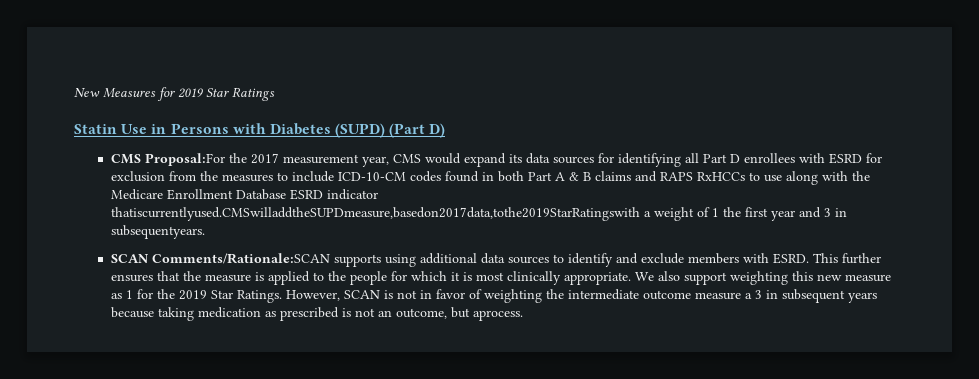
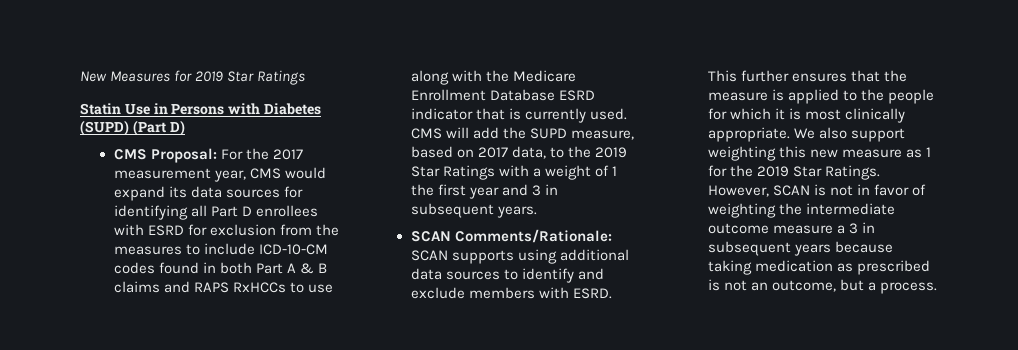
[144,153,225,166] Proposal:For -> [150,148,243,163] Proposal: For
[110,207,640,221] thatiscurrentlyused.CMSwilladdtheSUPDmeasure,basedon2017data,tothe2019StarRatingswith -> [475,108,628,123] [410,127,635,140] [410,146,628,159] [410,165,529,180] that is currently used. CMS will add the SUPD measure, based on 2017 data, to the 2019 Star Ratings with
[110,225,205,239] [110,253,330,264] subsequentyears. // SCAN Comments/Rationale:SCAN -> [410,203,537,218] [410,229,612,243] [410,250,448,261] subsequent years. // SCAN Comments/Rationale: SCAN
[472,310,523,321] aprocess. -> [868,282,938,294] a process.

